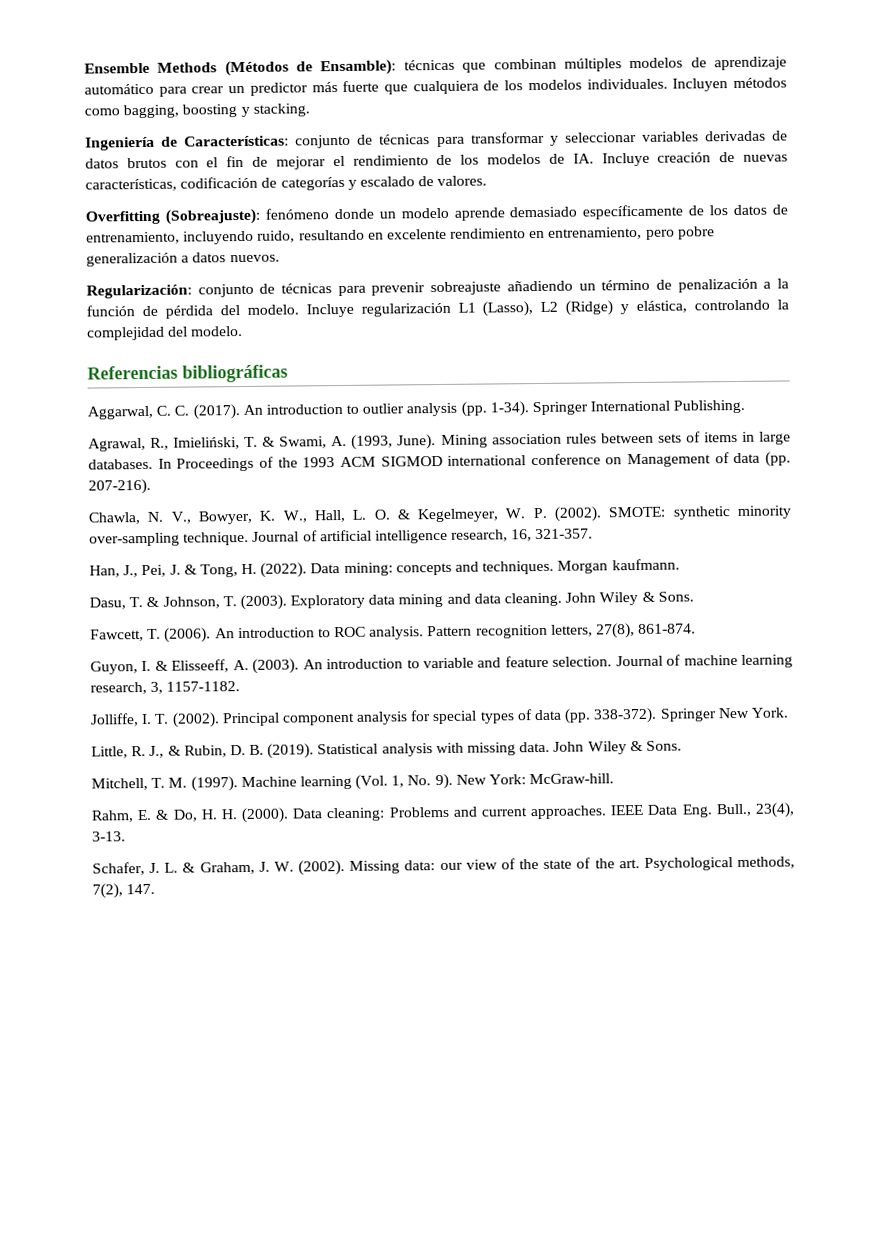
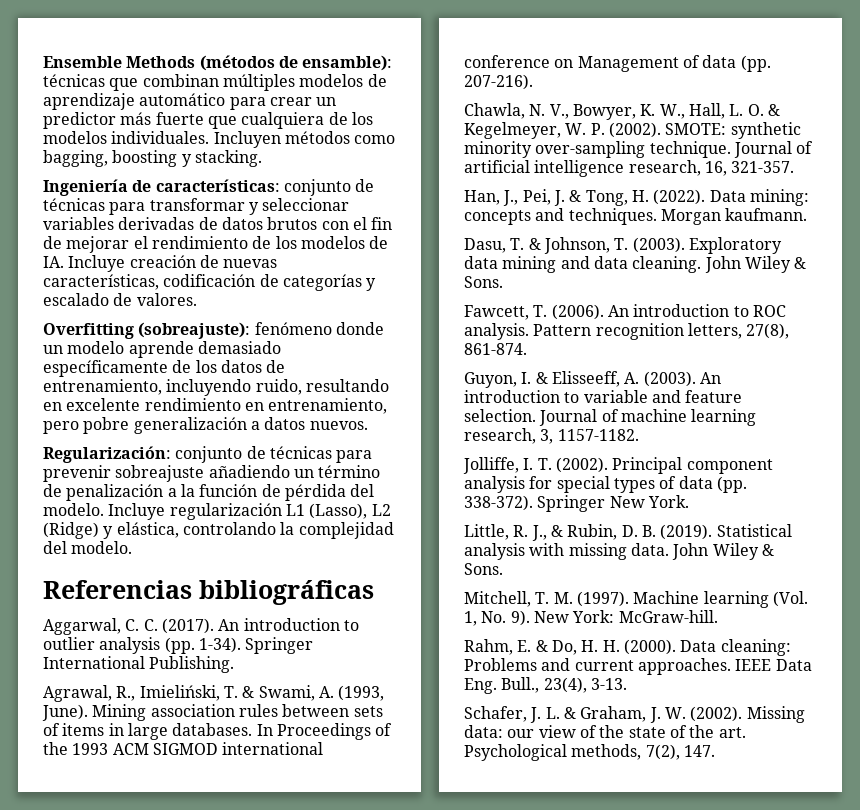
[224,59,397,77] (Métodos de Ensamble): -> [199,55,393,71] (métodos de ensamble):
[184,135,290,147] Características: -> [155,179,280,192] características:
[164,208,260,225] (Sobreajuste): -> [138,322,251,339] (sobreajuste):

